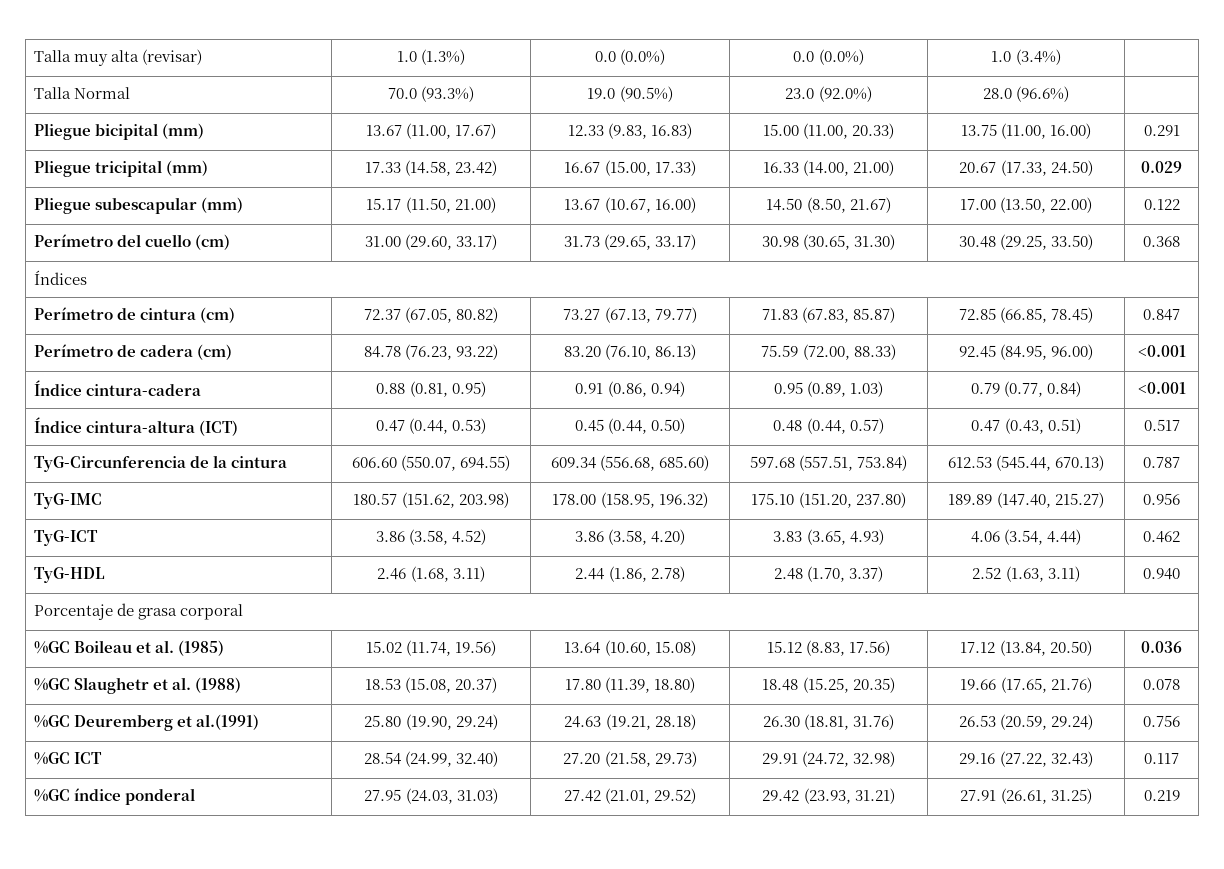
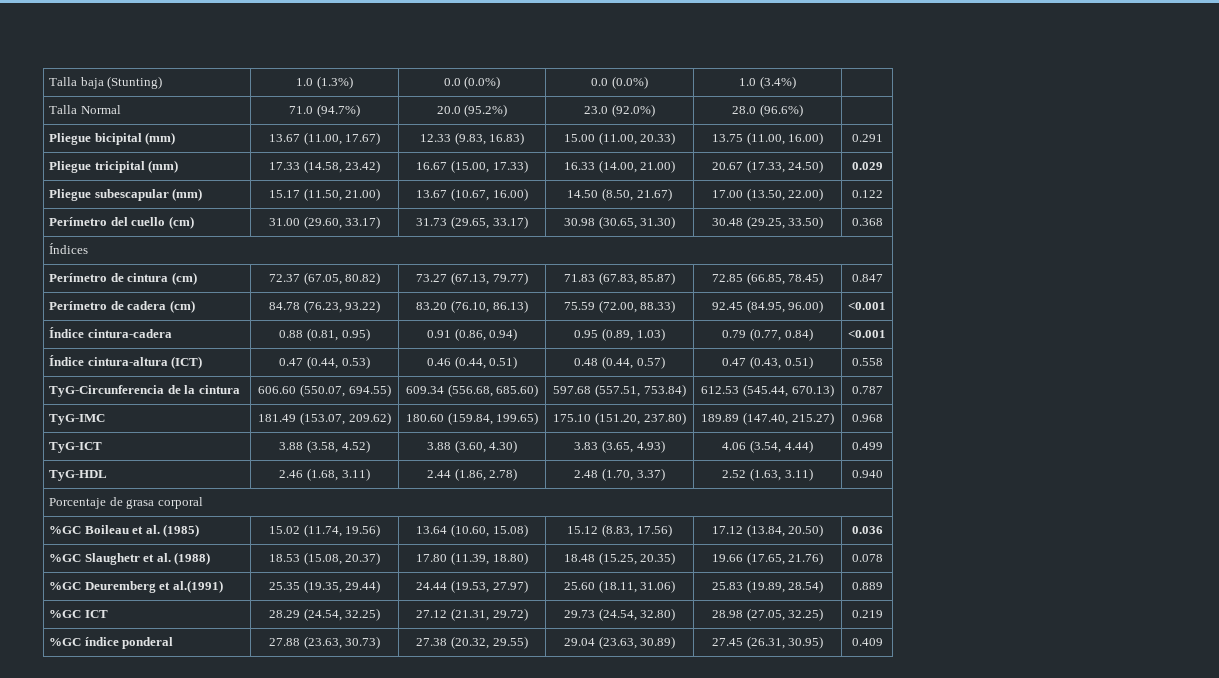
[33,49,202,66] Talla muy alta (revisar) -> [49,76,163,89] Talla baja (Stunting)
[387,86,475,102] [587,86,673,102] 70.0 (93.3%) | 19.0 (90.5%) -> [289,104,360,117] [436,104,508,117] 71.0 (94.7%) | 20.0 (95.2%)
[574,418,686,434] 0.45 (0.44, 0.50) -> [426,356,518,369] 0.46 (0.44, 0.51)
[1143,419,1180,431] 0.517 -> [851,358,883,366] 0.558
[353,492,509,508] [552,492,708,508] 180.57 (151.62, 203.98) | 178.00 (158.95, 196.32) -> [258,412,391,425] [405,412,539,425] 181.49 (153.07, 209.62) | 180.60 (159.84, 199.65)
[1143,493,1180,505] 0.956 -> [851,414,883,422] 0.968
[375,531,405,542] 3.86 -> [279,442,304,450] 3.88
[574,529,686,545] 3.86 (3.58, 4.20) -> [426,440,518,453] 3.88 (3.60, 4.30)
[1143,531,1180,543] 0.462 -> [851,442,883,450] 0.499
[364,714,498,730] [564,714,696,730] [762,714,895,730] [958,714,1094,730] [1143,715,1180,727] [33,752,102,765] [363,751,499,767] [563,751,697,767] [761,751,896,767] [959,751,1093,767] [1144,753,1179,764] [33,788,195,805] [364,788,498,804] [563,788,697,804] [762,788,895,804] [960,788,1092,804] [1143,790,1180,801] 25.80 (19.90, 29.24) | 24.63 (19.21, 28.18) | 26.30 (18.81, 31.76) | 26.53 (20.59, 29.24) | 0.756 // %GC ICT | 28.54 (24.99, 32.40) | 27.20 (21.58, 29.73) | 29.91 (24.72, 32.98) | 29.16 (27.22, 32.43) | 0.117 // %GC índice ponderal | 27.95 (24.03, 31.03) | 27.42 (21.01, 29.52) | 29.42 (23.93, 31.21) | 27.91 (26.61, 31.25) | 0.219 -> [268,580,381,593] [416,580,528,593] [563,580,676,593] [711,580,824,593] [851,582,883,590] [49,610,108,618] [268,608,381,621] [416,608,528,621] [563,608,676,621] [711,608,824,621] [851,610,883,618] [49,637,174,649] [268,636,381,649] [416,636,528,649] [563,636,676,649] [711,636,824,649] [851,638,883,646] 25.35 (19.35, 29.44) | 24.44 (19.53, 27.97) | 25.60 (18.11, 31.06) | 25.83 (19.89, 28.54) | 0.889 // %GC ICT | 28.29 (24.54, 32.25) | 27.12 (21.31, 29.72) | 29.73 (24.54, 32.80) | 28.98 (27.05, 32.25) | 0.219 // %GC índice ponderal | 27.88 (23.63, 30.73) | 27.38 (20.32, 29.55) | 29.04 (23.63, 30.89) | 27.45 (26.31, 30.95) | 0.409

